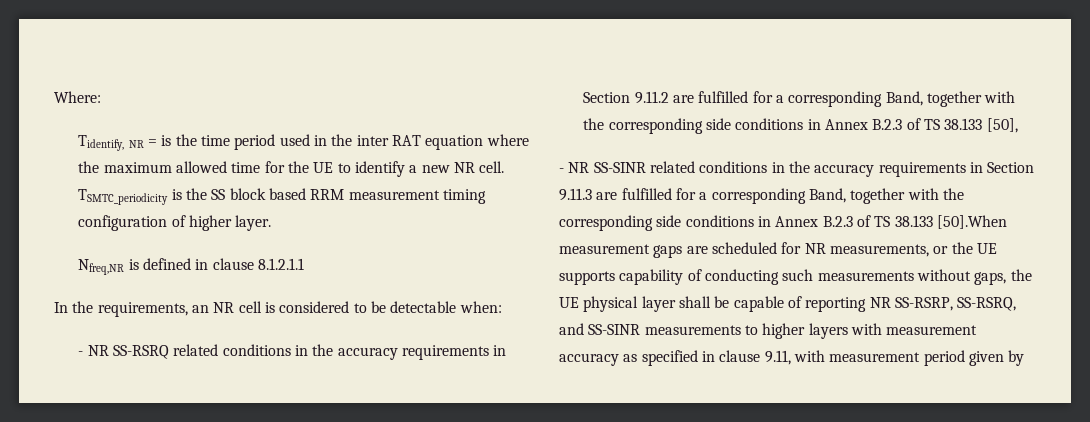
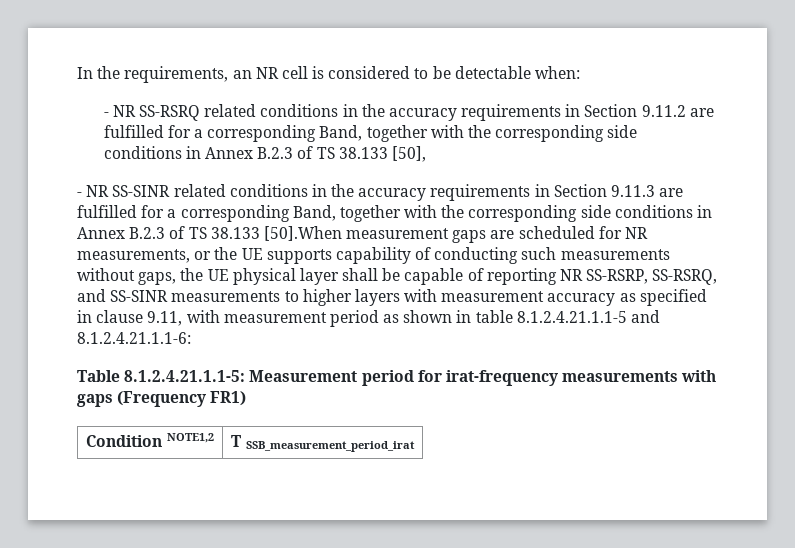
[54,91,101,103] [78,134,529,151] [78,161,505,177] [78,188,486,205] [78,215,272,231] [78,258,304,275] Where: // Tidentify, NR = is the time period used in the inter RAT equation where the maximum allowed time for the UE to identify a new NR cell. TSMTC_periodicity is the SS block based RRM measurement timing configuration of higher layer. // Nfreq,NR is defined in clause 8.1.2.1.1 // -> (77, 73) none
[968,350,1025,366] given by -> [383,310,661,323] [77,332,191,344] [77,370,717,386] [77,391,247,407] [86,433,214,447] [231,435,415,452] as shown in table 8.1.2.4.21.1.1-5 and 8.1.2.4.21.1.1-6: // Table 8.1.2.4.21.1.1-5: Measurement period for irat-frequency measurements with gaps (Frequency FR1) // Condition NOTE1,2 | T SSB_measurement_period_irat

